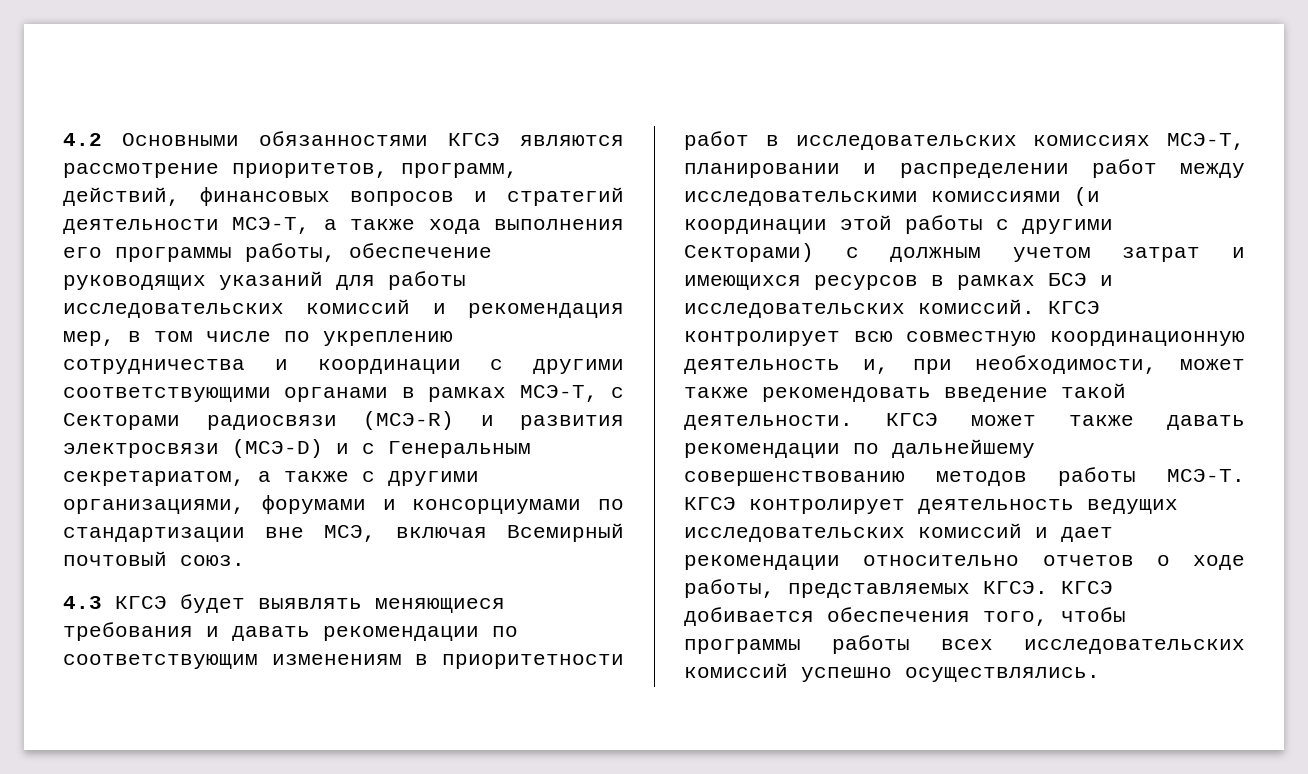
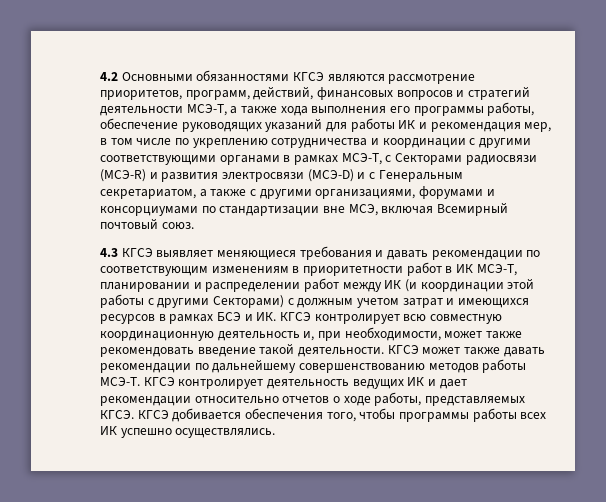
[63,299,411,318] исследовательских комиссий -> [398,120,416,129] ИК
[180,594,362,613] будет выявлять -> [156,250,214,258] выявляет
[795,135,1151,150] исследовательских комиссиях -> [455,264,473,273] ИК
[684,191,1061,206] исследовательскими комиссиями -> [384,280,402,289] ИК
[684,299,1035,318] исследовательских комиссий. -> [256,312,277,321] ИК.
[684,523,1022,542] исследовательских комиссий -> [407,377,425,386] ИК
[1024,639,1245,654] [684,663,788,678] исследовательских комиссий -> [100,426,117,435] ИК

